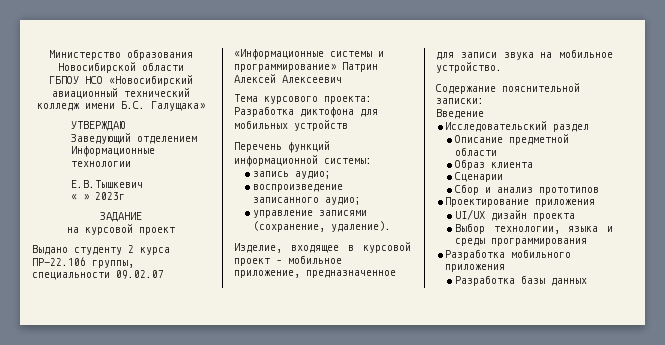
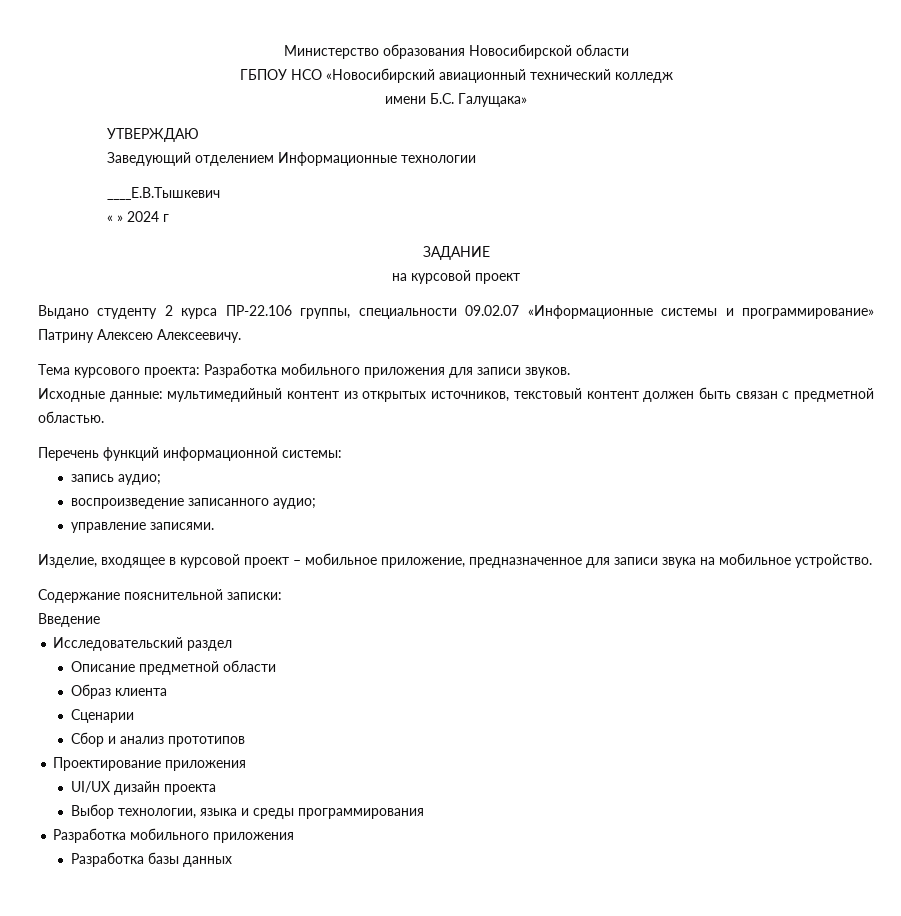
(80, 107) none -> (673, 77) //
[70,180,143,188] Е.В.Тышкевич -> [107,187,221,200] ____Е.В.Тышкевич
[94,192,125,200] 2023г -> [127,211,170,222] 2024 г
[342,62,378,72] [234,74,342,83] Патрин Алексей Алексеевич -> [38,329,241,343] Патрину Алексею Алексеевичу.
[300,107,378,118] [234,120,348,131] диктофона для мобильных устройств -> [281,363,570,378] [38,387,875,402] [38,411,104,423] мобильного приложения для записи звуков. // Исходные данные: мультимедийный контент из открытых источников, текстовый контент должен быть связан с предметной областью.
[318,210,367,216] [252,221,391,232] записями (сохранение, удаление). -> [149,522,214,530] записями.

